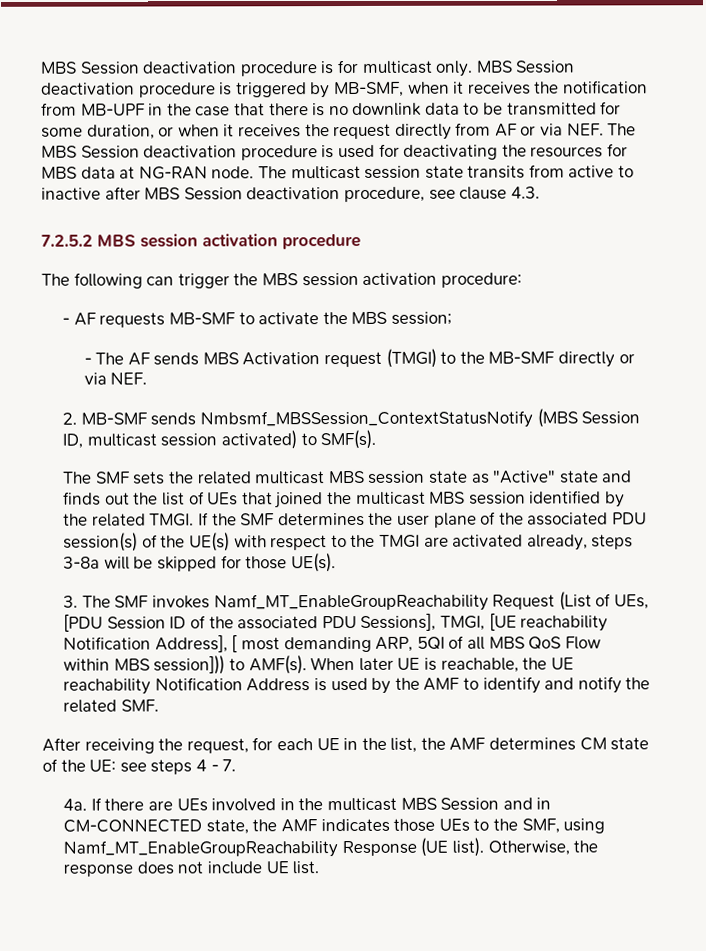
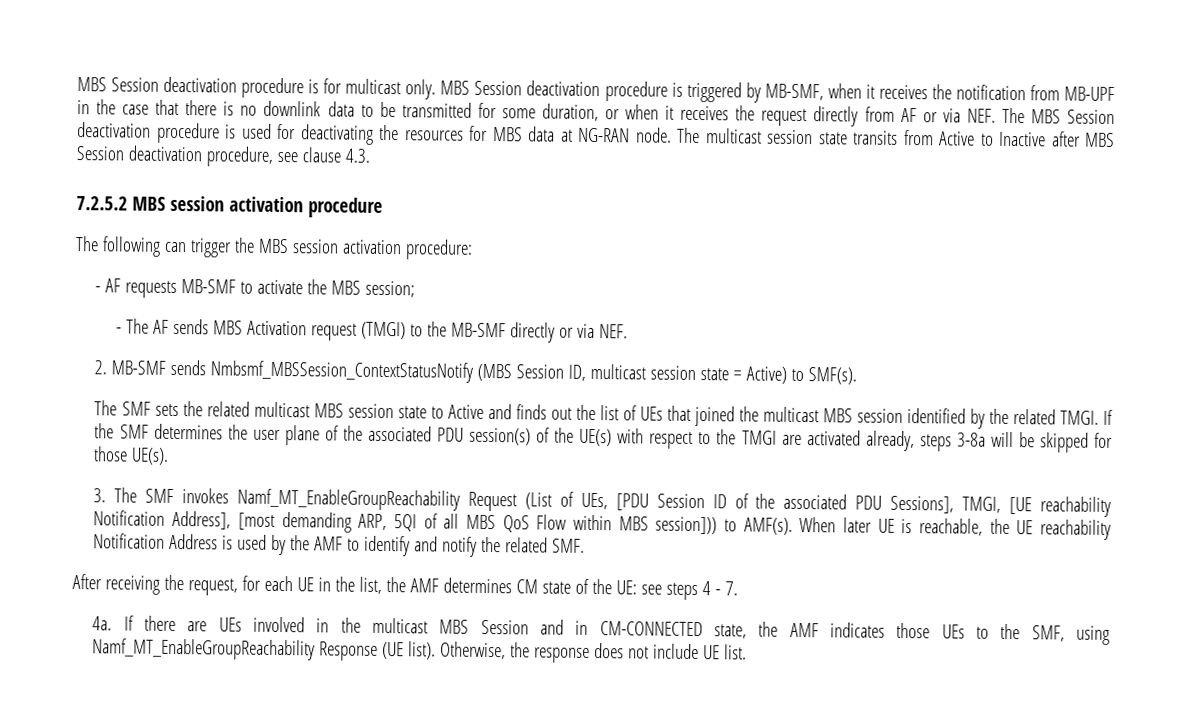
[568,165,635,178] [41,187,101,200] active to inactive -> [939,131,1046,147] Active to Inactive
[221,430,298,450] activated) -> [700,366,788,384] state = Active)
[470,470,599,484] as "Active" state -> [430,404,484,419] to Active
[231,634,281,653] [ most -> [237,512,275,530] [most

